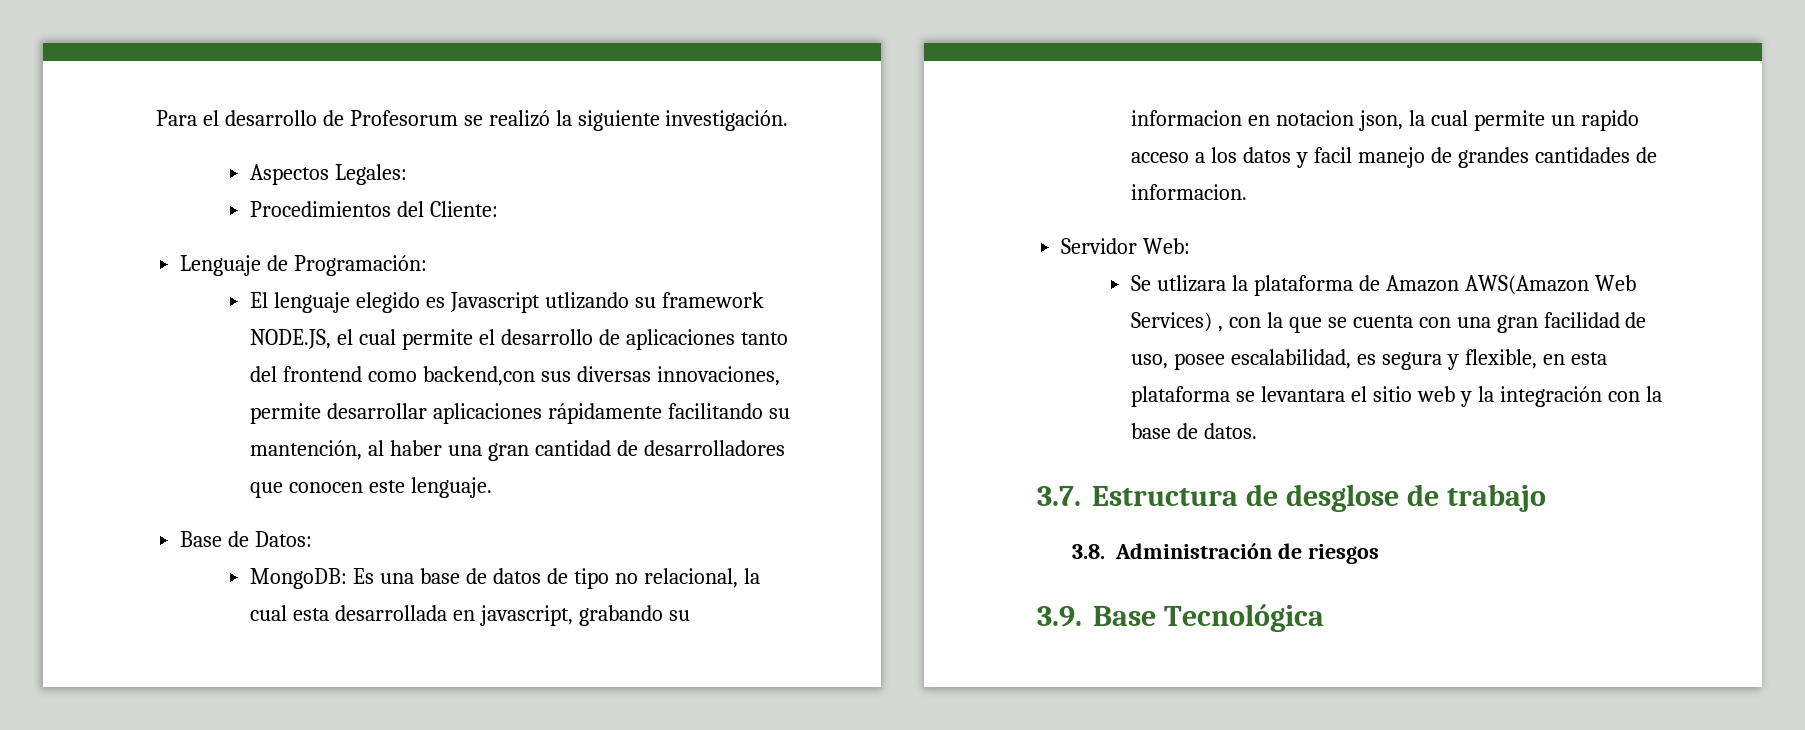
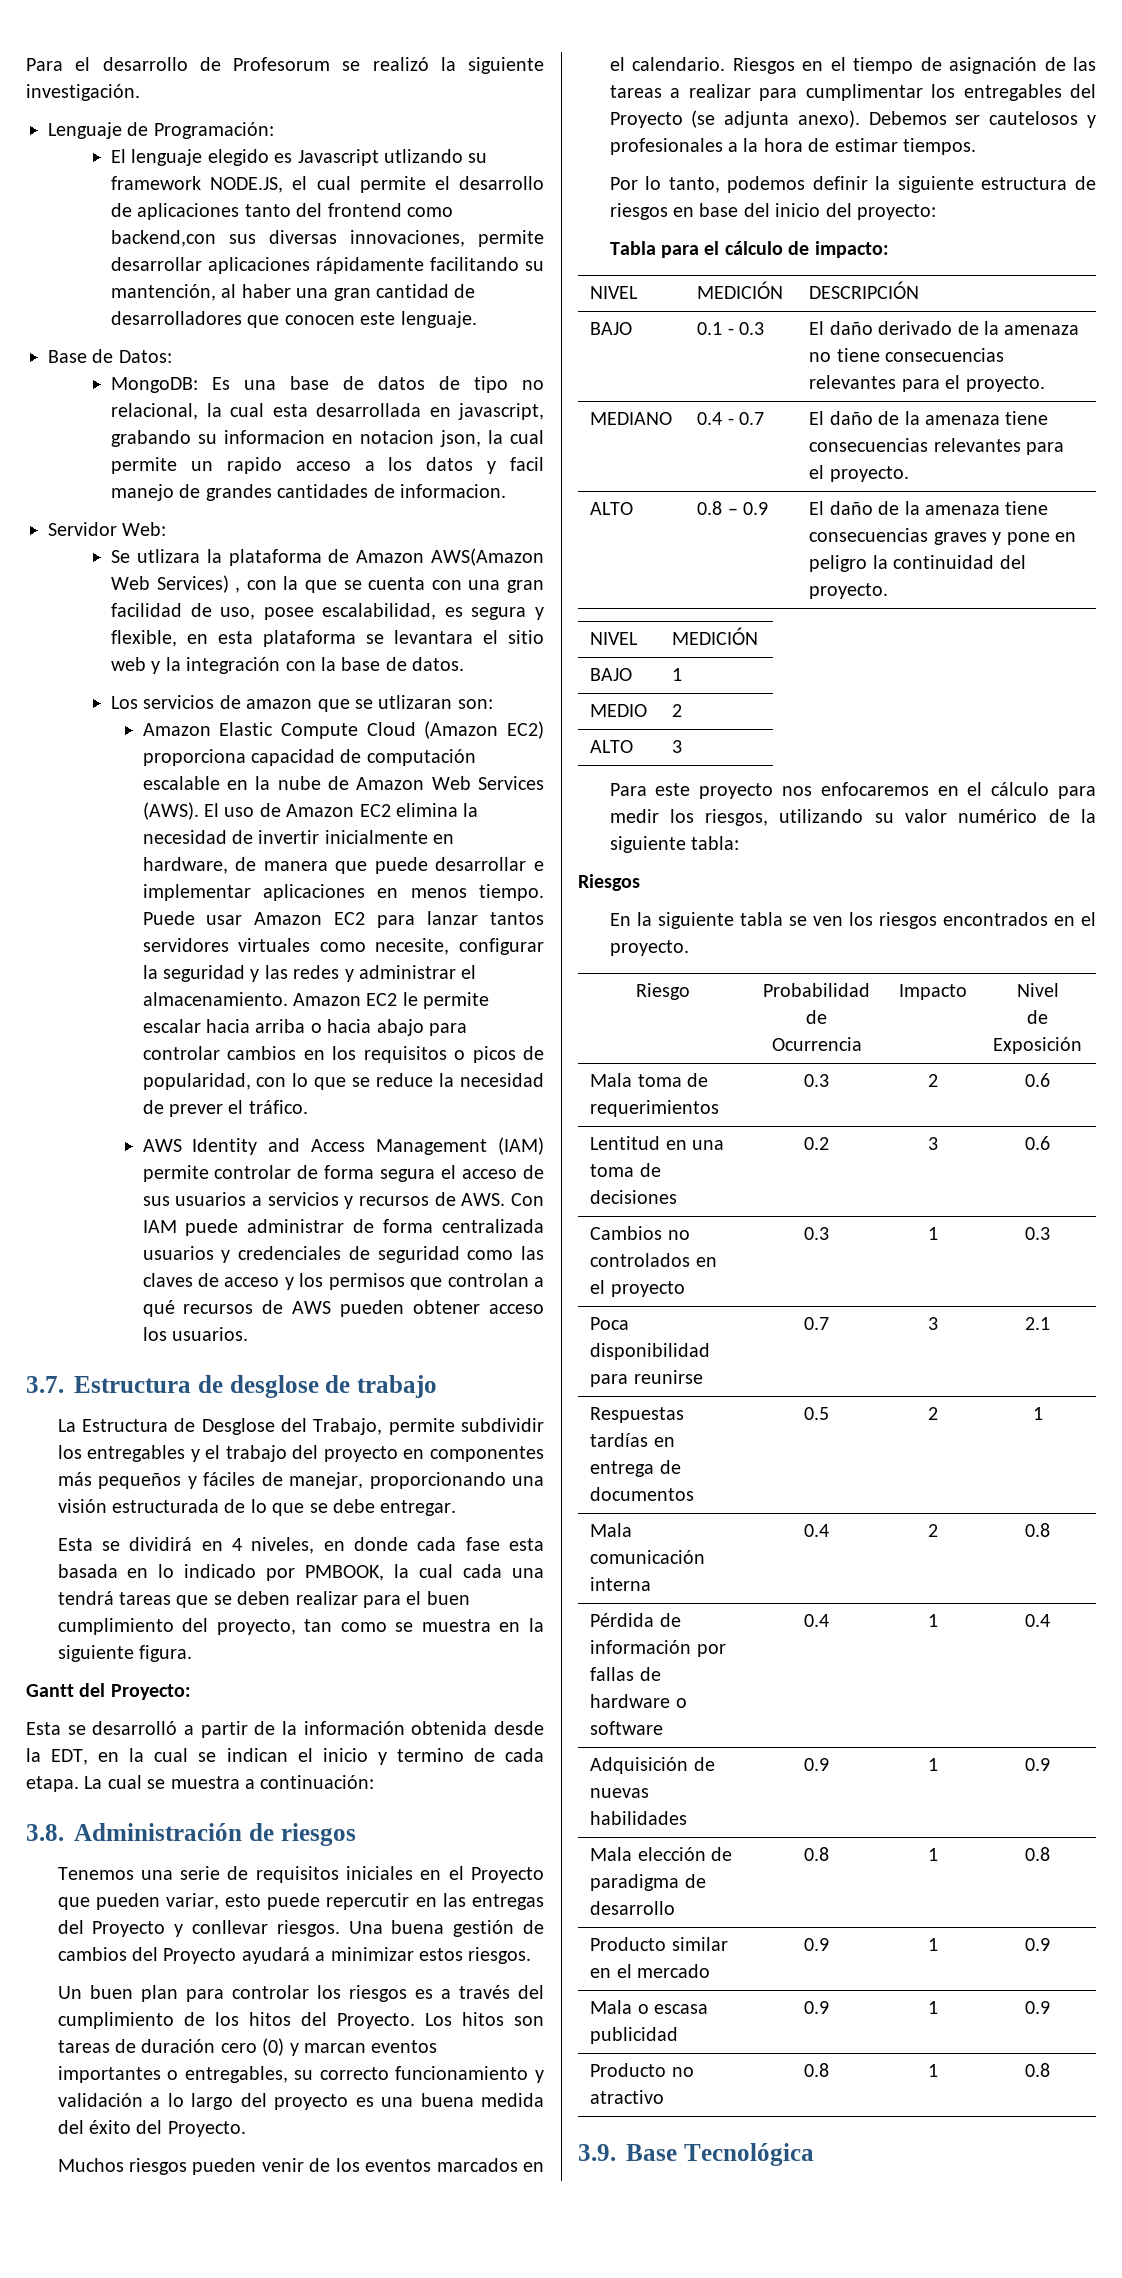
[250,164,408,185] [250,201,499,217] // Aspectos Legales: // Procedimientos del Cliente: -> (140, 92) none
(1258, 431) none -> [111,695,493,712] [142,721,544,739] [142,749,476,766] [142,776,544,790] [142,802,479,820] [142,830,455,844] [142,857,545,874] [142,884,544,901] [142,911,544,928] [142,938,544,955] [142,965,477,982] [142,992,490,1009] [142,1019,467,1036] [142,1046,545,1063] [142,1073,544,1090] [142,1100,308,1117] [142,1137,544,1155] [142,1165,544,1182] [142,1192,545,1209] [142,1219,544,1236] [142,1246,544,1263] [142,1273,545,1290] [142,1300,544,1317] [142,1327,248,1341] // Los servicios de amazon que se utlizaran son: // Amazon Elastic Compute Cloud (Amazon EC2) proporciona capacidad de computación escalable en la nube de Amazon Web Services (AWS). El uso de Amazon EC2 elimina la necesidad de invertir inicialmente en hardware, de manera que puede desarrollar e implementar aplicaciones en menos tiempo. Puede usar Amazon EC2 para lanzar tantos servidores virtuales como necesite, configurar la seguridad y las redes y administrar el almacenamiento. Amazon EC2 le permite escalar hacia arriba o hacia abajo para controlar cambios en los requisitos o picos de popularidad, con lo que se reduce la necesidad de prever el tráfico. // AWS Identity and Access Management (IAM) permite controlar de forma segura el acceso de sus usuarios a servicios y recursos de AWS. Con IAM puede administrar de forma centralizada usuarios y credenciales de seguridad como las claves de acceso y los permisos que controlan a qué recursos de AWS pueden obtener acceso los usuarios.
[1071,543,1379,564] 3.8. Administración de riesgos -> [57,1418,544,1435] [57,1445,544,1462] [57,1472,544,1489] [57,1499,457,1516] [57,1537,544,1554] [57,1564,544,1581] [57,1591,470,1608] [57,1618,545,1635] [57,1645,192,1662] [26,1683,191,1700] [26,1721,544,1738] [26,1748,544,1765] [26,1775,375,1792] [26,1823,356,1846] [57,1866,545,1883] [57,1893,545,1910] [57,1920,544,1937] [57,1947,532,1964] [57,1985,544,2002] [57,2012,545,2029] [57,2038,438,2056] [57,2066,544,2083] [57,2093,544,2110] [57,2120,246,2137] [57,2158,545,2175] [609,57,1096,74] [609,84,1096,101] [609,110,1096,128] [609,138,976,155] [609,176,1096,193] [609,203,936,220] [609,241,889,258] [590,286,639,299] [697,281,784,299] [809,281,920,299] [590,322,633,335] [697,322,765,335] [809,321,1080,335] [809,348,1005,362] [809,375,1045,392] [590,412,673,425] [697,412,765,425] [809,411,1049,425] [809,438,1065,455] [809,465,909,482] [590,502,634,515] [697,501,769,515] [809,501,1049,515] [809,528,1077,545] [809,555,1026,572] [809,583,889,599] [590,632,639,645] [672,627,759,645] [590,668,633,681] [672,668,683,681] [590,704,648,717] [672,704,683,717] [590,740,634,753] [672,740,683,753] [609,782,1096,799] [609,809,1096,826] [609,836,739,853] [578,874,640,891] [609,912,1096,929] [609,940,689,956] [636,983,690,1000] [763,983,870,997] [806,1010,827,1024] [771,1037,862,1051] [898,984,967,1000] [1016,983,1059,997] [1027,1010,1048,1024] [993,1037,1082,1054] [590,1073,709,1087] [590,1100,720,1117] [804,1074,829,1087] [927,1074,938,1087] [1025,1073,1050,1087] [590,1136,725,1150] [590,1163,661,1177] [590,1190,678,1204] [804,1137,829,1150] [927,1137,938,1150] [1025,1136,1050,1150] [590,1226,690,1240] [590,1253,717,1267] [590,1280,685,1297] [804,1227,829,1240] [927,1227,938,1240] [1025,1227,1050,1240] [590,1317,630,1330] [590,1343,711,1360] [590,1370,703,1387] [804,1317,829,1330] [927,1317,938,1330] [1025,1317,1050,1330] [590,1407,685,1423] [590,1433,675,1447] [590,1460,681,1477] [590,1487,695,1501] [804,1407,829,1420] [927,1407,938,1420] [1032,1407,1043,1420] [590,1523,633,1537] [590,1550,706,1564] [590,1577,652,1591] [804,1524,829,1537] [927,1524,938,1537] [1025,1523,1050,1537] [590,1613,681,1627] [590,1640,726,1657] [590,1667,661,1681] [590,1694,687,1708] [590,1721,664,1735] [804,1614,829,1627] [927,1614,938,1627] [1025,1614,1050,1627] [590,1757,715,1774] [590,1788,650,1798] [590,1811,688,1825] [804,1758,829,1771] [927,1758,938,1771] [1025,1758,1050,1771] [590,1847,733,1861] [590,1874,706,1891] [590,1901,676,1915] [804,1847,829,1861] [927,1848,938,1861] [1025,1847,1050,1861] [590,1937,728,1951] [590,1964,711,1978] [804,1938,829,1951] [927,1938,938,1951] [1025,1938,1050,1951] [590,2000,709,2014] [590,2027,679,2044] [804,2001,829,2014] [927,2001,938,2014] [1025,2001,1050,2014] [590,2063,694,2077] [590,2090,665,2104] [804,2063,829,2077] [927,2064,938,2077] [1025,2063,1050,2077] La Estructura de Desglose del Trabajo, permite subdividir los entregables y el trabajo del proyecto en componentes más pequeños y fáciles de manejar, proporcionando una visión estructurada de lo que se debe entregar. // Esta se dividirá en 4 niveles, en donde cada fase esta basada en lo indicado por PMBOOK, la cual cada una tendrá tareas que se deben realizar para el buen cumplimiento del proyecto, tan como se muestra en la siguiente figura. // Gantt del Proyecto: // Esta se desarrolló a partir de la información obtenida desde la EDT, en la cual se indican el inicio y termino de cada etapa. La cual se muestra a continuación: // 3.8. Administración de riesgos // Tenemos una serie de requisitos iniciales en el Proyecto que pueden variar, esto puede repercutir en las entregas del Proyecto y conllevar riesgos. Una buena gestión de cambios del Proyecto ayudará a minimizar estos riesgos. // Un buen plan para controlar los riesgos es a través del cumplimiento de los hitos del Proyecto. Los hitos son tareas de duración cero (0) y marcan eventos importantes o entregables, su correcto funcionamiento y validación a lo largo del proyecto es una buena medida del éxito del Proyecto. // Muchos riesgos pueden venir de los eventos marcados en el calendario. Riesgos en el tiempo de asignación de las tareas a realizar para cumplimentar los entregables del Proyecto (se adjunta anexo). Debemos ser cautelosos y profesionales a la hora de estimar tiempos. // Por lo tanto, podemos definir la siguiente estructura de riesgos en base del inicio del proyecto: // Tabla para el cálculo de impacto: // NIVEL | MEDICIÓN | DESCRIPCIÓN // BAJO | 0.1 - 0.3 | El daño derivado de la amenaza no tiene consecuencias relevantes para el proyecto. // MEDIANO | 0.4 - 0.7 | El daño de la amenaza tiene consecuencias relevantes para el proyecto. // ALTO | 0.8 – 0.9 | El daño de la amenaza tiene consecuencias graves y pone en peligro la continuidad del proyecto. // NIVEL | MEDICIÓN // BAJO | 1 // MEDIO | 2 // ALTO | 3 // Para este proyecto nos enfocaremos en el cálculo para medir los riesgos, utilizando su valor numérico de la siguiente tabla: // Riesgos // En la siguiente tabla se ven los riesgos encontrados en el proyecto. // Riesgo | Probabilidad de Ocurrencia | Impacto | Nivel // de Exposición // Mala toma de requerimientos | 0.3 | 2 | 0.6 // Lentitud en una toma de decisiones | 0.2 | 3 | 0.6 // Cambios no controlados en el proyecto | 0.3 | 1 | 0.3 // Poca disponibilidad para reunirse | 0.7 | 3 | 2.1 // Respuestas tardías en entrega de documentos | 0.5 | 2 | 1 // Mala comunicación interna | 0.4 | 2 | 0.8 // Pérdida de información por fallas de hardware o software | 0.4 | 1 | 0.4 // Adquisición de nuevas habilidades | 0.9 | 1 | 0.9 // Mala elección de paradigma de desarrollo | 0.8 | 1 | 0.8 // Producto similar en el mercado | 0.9 | 1 | 0.9 // Mala o escasa publicidad | 0.9 | 1 | 0.9 // Producto no atractivo | 0.8 | 1 | 0.8

